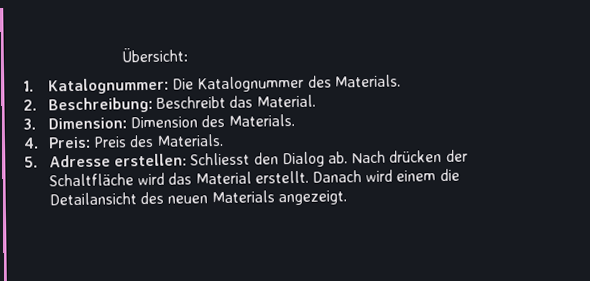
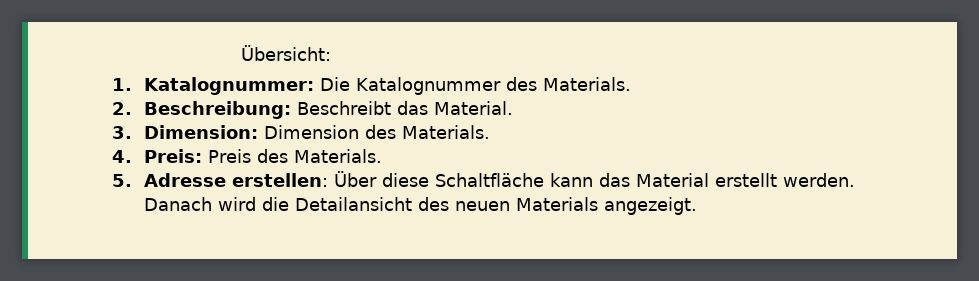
[190,149,468,168] [49,170,309,187] Schliesst den Dialog ab. Nach drücken der Schaltfläche wird das Material erstellt. -> [334,171,856,187] Über diese Schaltfläche kann das Material erstellt werden.
[396,170,437,182] einem -> (257, 204) none

